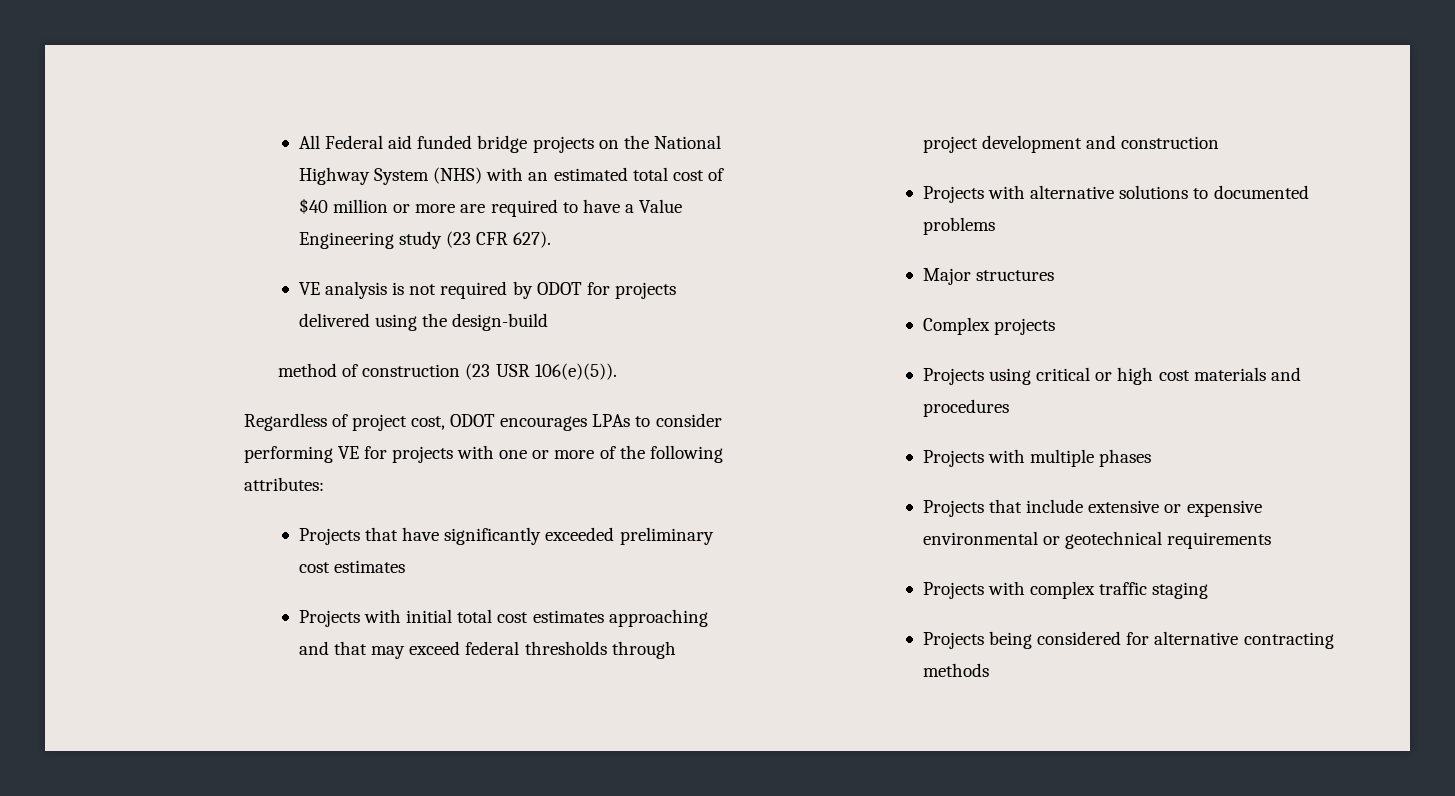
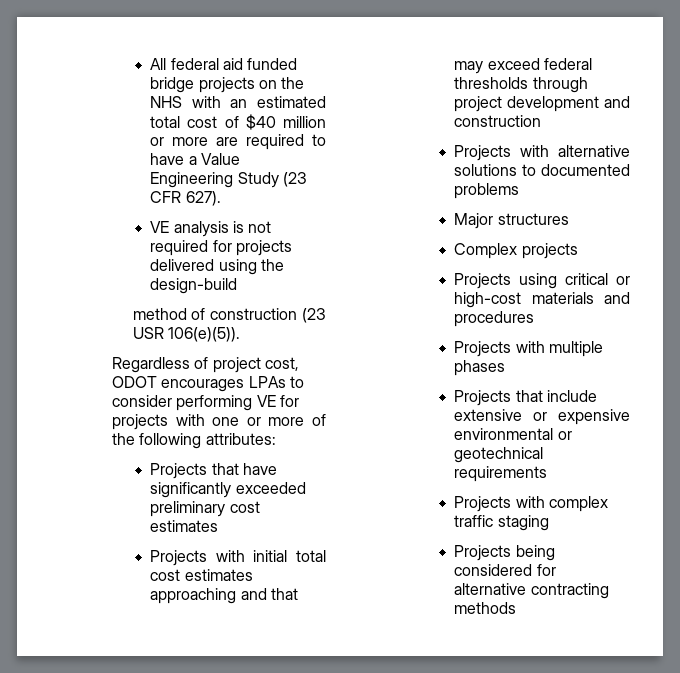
[325,135,384,149] Federal -> [170,58,219,70] federal
[653,135,721,149] [298,167,483,185] National Highway System (NHS) -> [150,96,183,108] NHS
[399,231,443,249] study -> [237,172,279,188] Study
[512,281,582,299] by ODOT -> (209, 248) none
[1117,367,1190,385] high cost -> [454,292,522,308] high-cost

